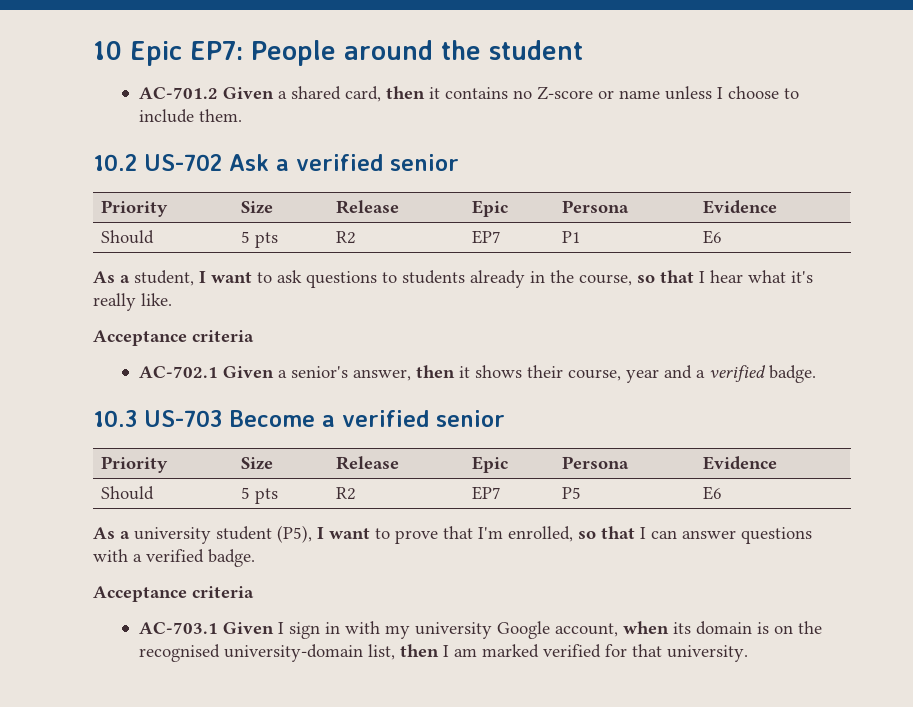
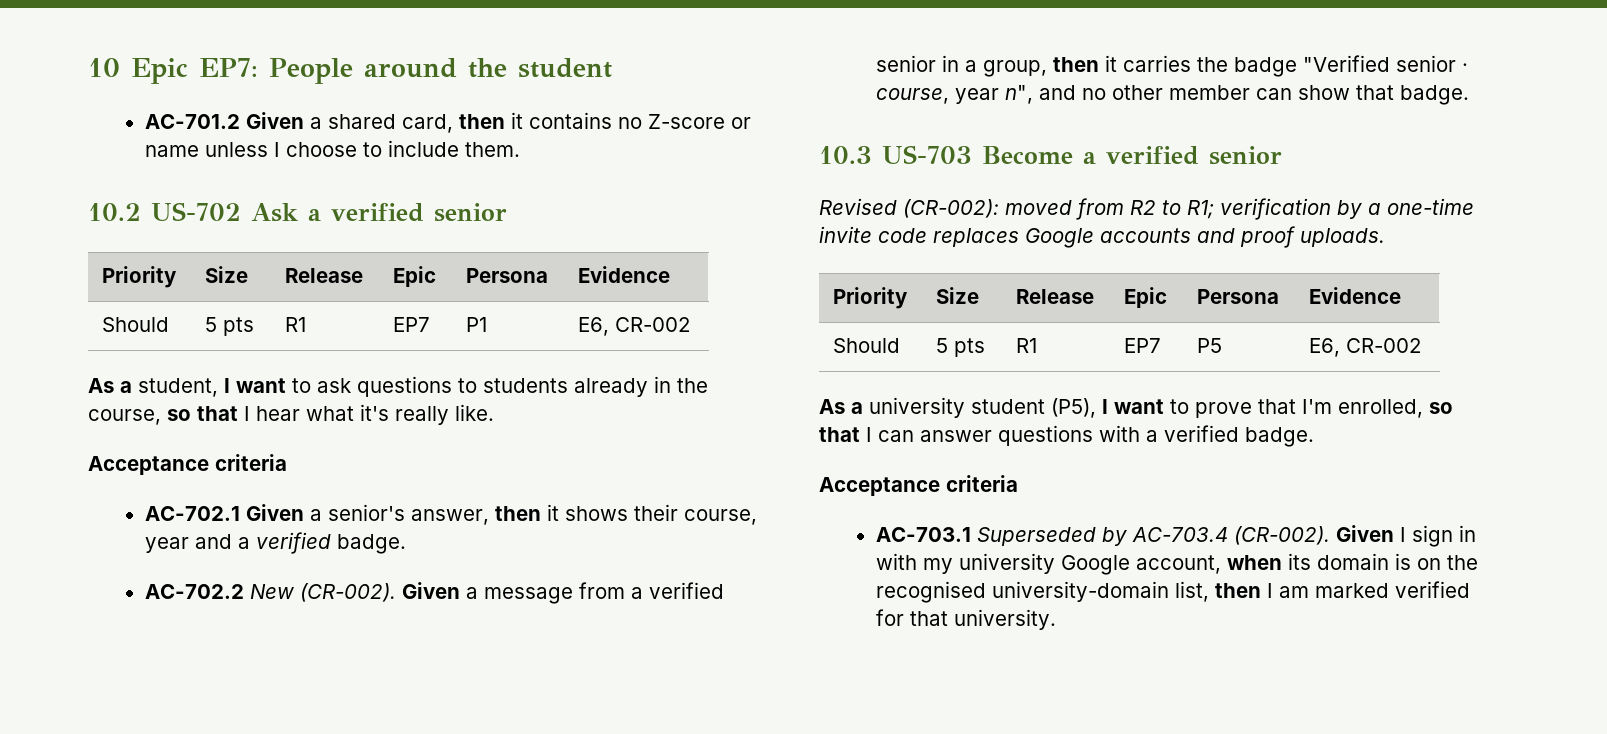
[336,231,357,244] R2 -> [285,317,307,332] R1
[703,230,723,244] E6 -> [578,317,692,336] E6, CR-002
(816, 374) none -> [144,582,724,604] [875,55,1468,77] [875,85,1469,105] // AC-702.2 New (CR-002). Given a message from a verified senior in a group, then it carries the badge "Verified senior · course, year n", and no other member can show that badge.
[101,456,169,473] [241,457,274,470] [336,456,400,470] [472,456,509,473] [562,456,630,469] [703,456,778,470] [101,486,155,500] [241,487,279,504] [336,487,357,500] // Priority | Size | Release | Epic | Persona | Evidence // Should | 5 pts | R2 -> [819,198,1474,220] [819,226,1385,248] [833,287,909,309] [936,287,980,304] [1016,289,1095,304] [1124,287,1168,308] [1197,289,1280,304] [1309,287,1402,304] [833,338,901,353] [936,338,986,357] [1016,338,1038,353] // Revised (CR-002): moved from R2 to R1; verification by a one-time invite code replaces Google accounts and proof uploads. // Priority | Size | Release | Epic | Persona | Evidence // Should | 5 pts | R1
[703,486,723,500] E6 -> [1309,338,1423,357] E6, CR-002
(218, 628) none -> [976,526,1330,546] Superseded by AC-703.4 (CR-002).

